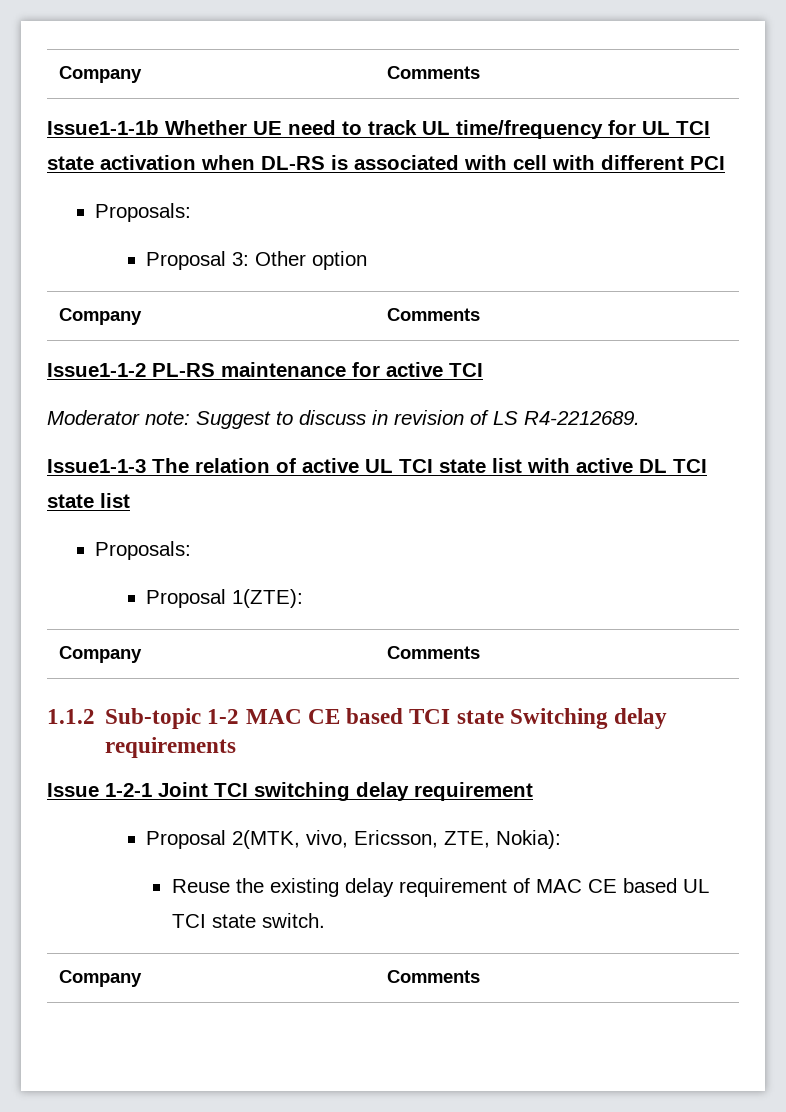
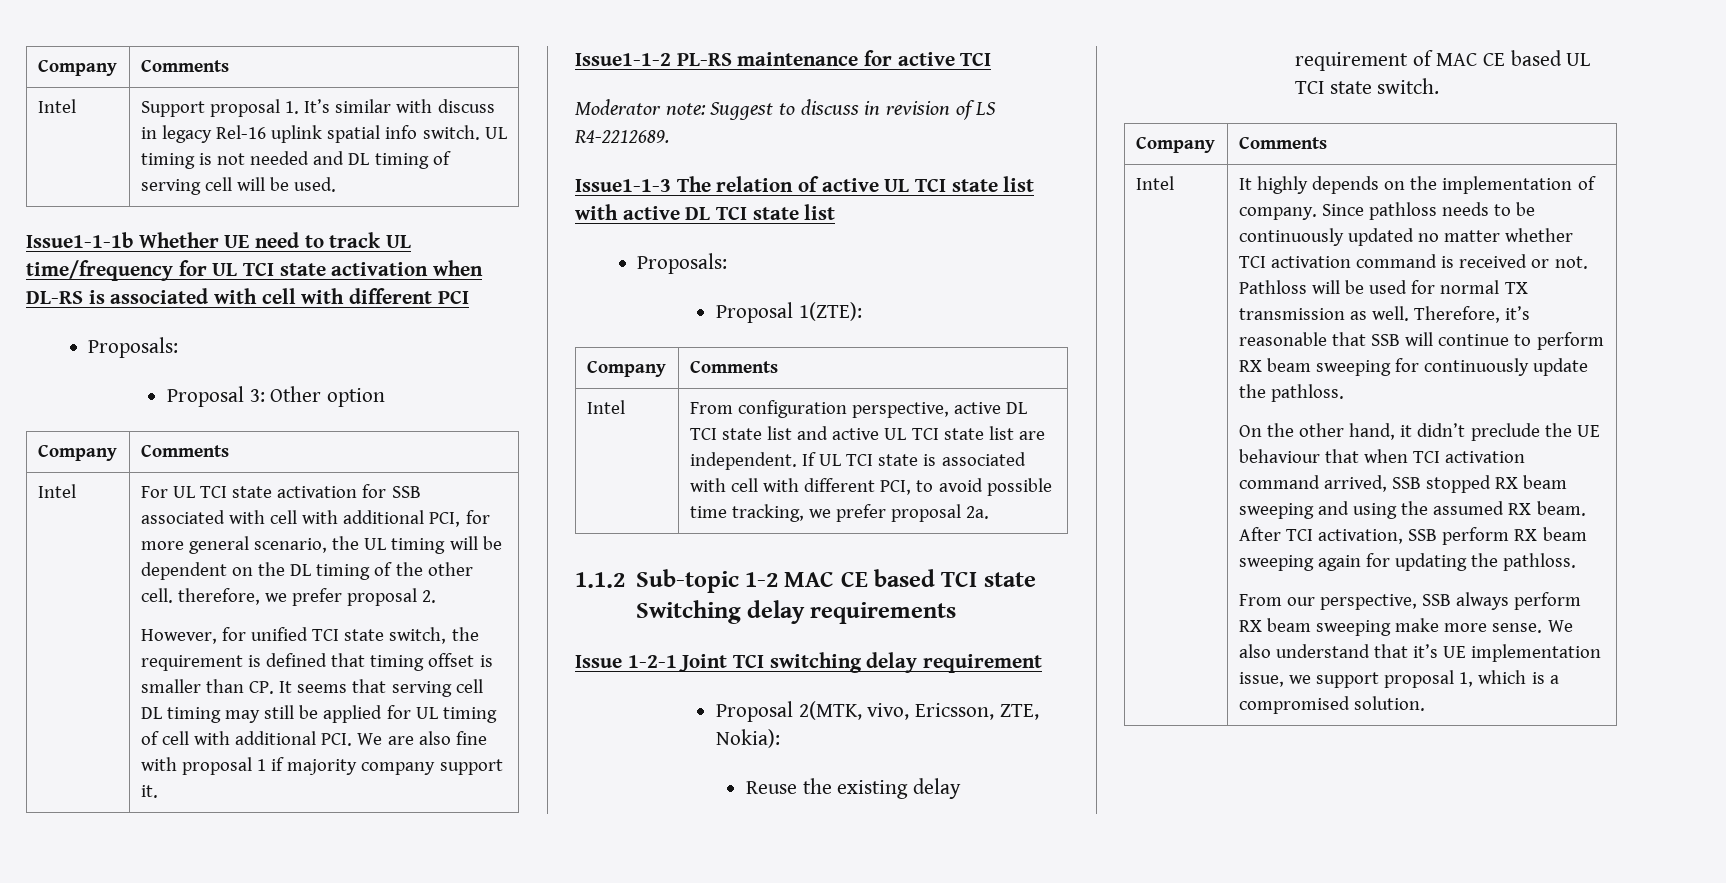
[59,66,143,83] [387,66,481,79] Company | Comments -> [37,59,117,76] [140,59,229,72] [37,99,76,113] [140,99,495,117] [140,125,507,143] [140,151,451,169] [140,177,337,195] Company | Comments // Intel | Support proposal 1. It’s similar with discuss in legacy Rel-16 uplink spatial info switch. UL timing is not needed and DL timing of serving cell will be used.
(481, 314) none -> [37,484,76,498] [140,484,421,498] [140,510,490,527] [140,536,502,554] [140,562,473,580] [140,588,437,606] [140,627,479,644] [140,653,493,671] [140,679,483,697] [140,705,497,723] [140,731,487,746] [140,757,503,775] [140,785,158,798] // Intel | For UL TCI state activation for SSB associated with cell with additional PCI, for more general scenario, the UL timing will be dependent on the DL timing of the other cell. therefore, we prefer proposal 2. // However, for unified TCI state switch, the requirement is defined that timing offset is smaller than CP. It seems that serving cell DL timing may still be applied for UL timing of cell with additional PCI. We are also fine with proposal 1 if majority company support it.
(481, 652) none -> [586,400,625,414] [689,400,1028,418] [689,426,1045,440] [689,452,1026,470] [689,478,1052,496] [689,504,990,522] // Intel | From configuration perspective, active DL TCI state list and active UL TCI state list are independent. If UL TCI state is associated with cell with different PCI, to avoid possible time tracking, we prefer proposal 2a.
(481, 976) none -> [1135,176,1174,190] [1238,176,1596,194] [1238,202,1536,220] [1238,228,1574,246] [1238,254,1588,269] [1238,280,1528,294] [1238,306,1531,323] [1238,332,1604,350] [1238,358,1589,376] [1238,384,1344,402] [1238,423,1600,441] [1238,449,1526,463] [1238,475,1568,493] [1238,501,1586,519] [1238,527,1587,545] [1238,553,1577,571] [1238,592,1582,610] [1238,618,1573,636] [1238,644,1602,662] [1238,670,1559,688] [1238,696,1425,714] // Intel | It highly depends on the implementation of company. Since pathloss needs to be continuously updated no matter whether TCI activation command is received or not. Pathloss will be used for normal TX transmission as well. Therefore, it’s reasonable that SSB will continue to perform RX beam sweeping for continuously update the pathloss. // On the other hand, it didn’t preclude the UE behaviour that when TCI activation command arrived, SSB stopped RX beam sweeping and using the assumed RX beam. After TCI activation, SSB perform RX beam sweeping again for updating the pathloss. // From our perspective, SSB always perform RX beam sweeping make more sense. We also understand that it’s UE implementation issue, we support proposal 1, which is a compromised solution.

